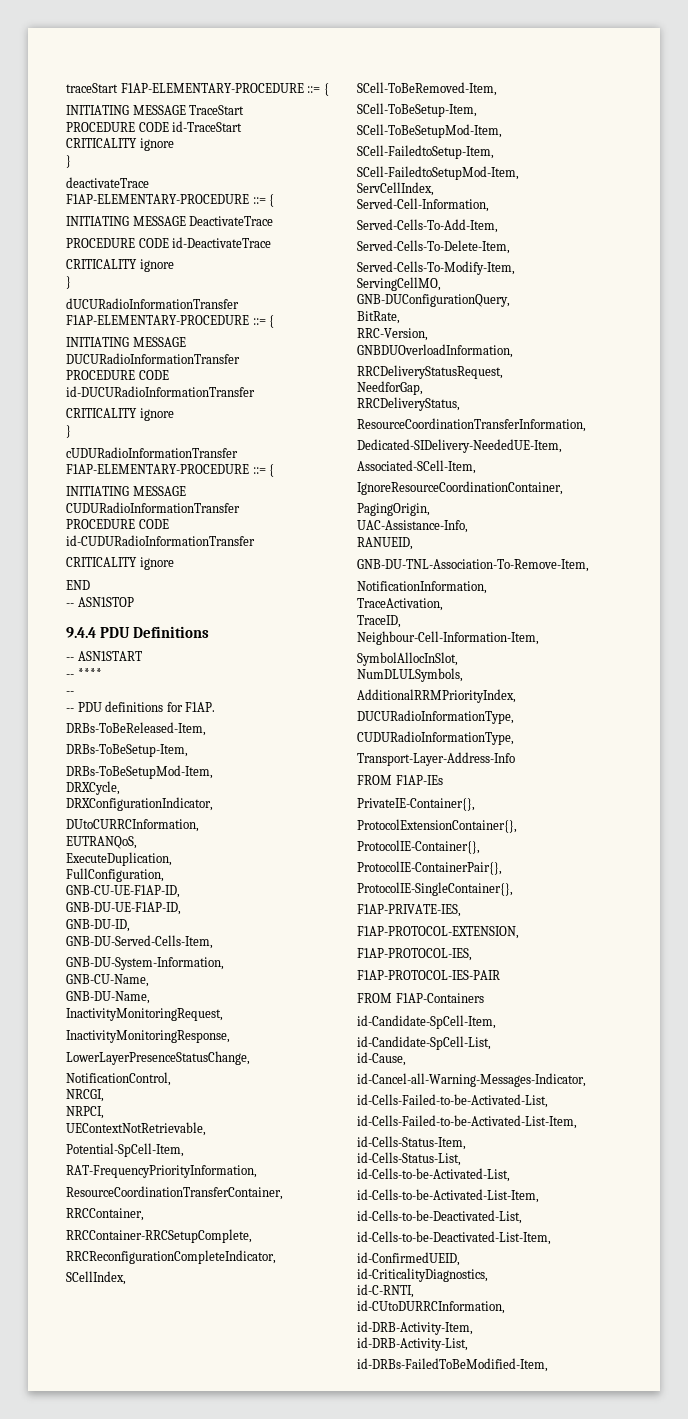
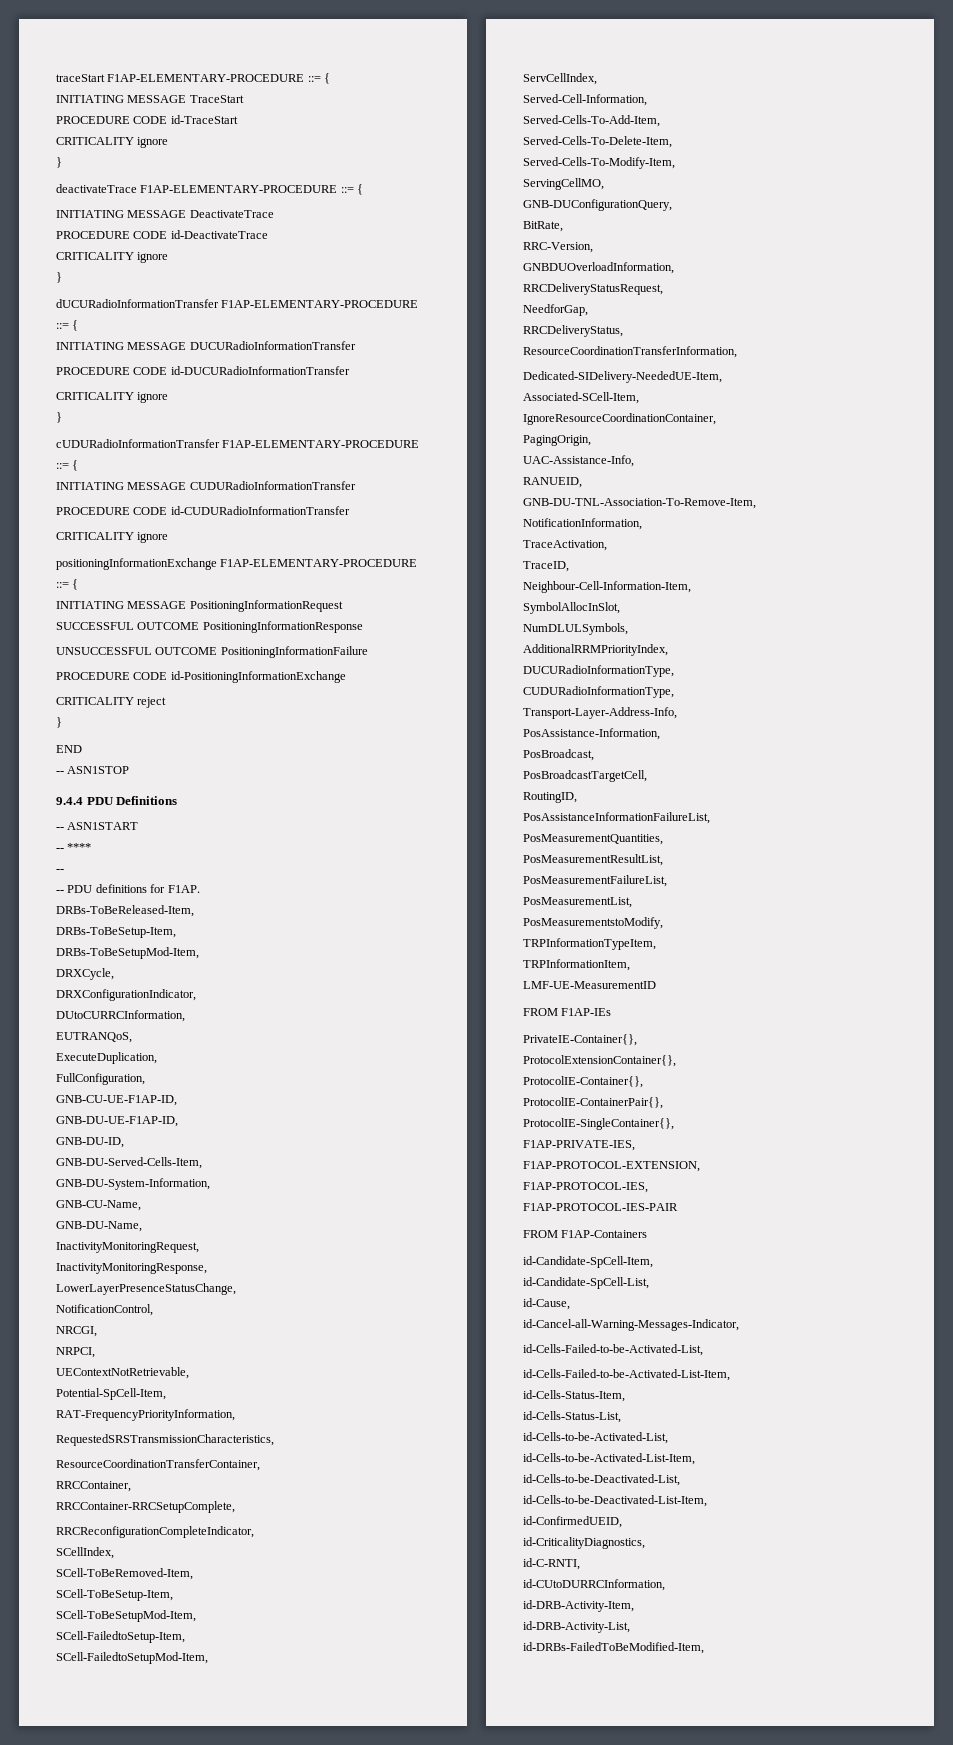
(174, 563) none -> [56,558,418,570] [56,579,79,590] [56,600,343,612] [56,621,363,633] [56,646,368,658] [56,671,346,683] [56,697,167,708] [56,717,62,728] // positioningInformationExchange F1AP-ELEMENTARY-PROCEDURE ::= { // INITIATING MESSAGE PositioningInformationRequest // SUCCESSFUL OUTCOME PositioningInformationResponse // UNSUCCESSFUL OUTCOME PositioningInformationFailure // PROCEDURE CODE id-PositioningInformationExchange // CRITICALITY reject // }
(257, 1171) none -> [56,1434,274,1446] // RequestedSRSTransmissionCharacteristics,
[357,752,515,766] Transport-Layer-Address-Info -> [523,707,677,719] [523,728,660,740] [523,749,594,761] [523,770,647,782] [523,792,577,803] [523,812,710,824] [523,834,663,845] [523,854,663,866] [523,875,667,887] [523,897,632,908] [523,917,663,929] [523,938,656,950] [523,959,630,971] [523,981,656,989] Transport-Layer-Address-Info, // PosAssistance-Information, // PosBroadcast, // PosBroadcastTargetCell, // RoutingID, // PosAssistanceInformationFailureList, // PosMeasurementQuantities, // PosMeasurementResultList, // PosMeasurementFailureList, // PosMeasurementList, // PosMeasurementstoModify, // TRPInformationTypeItem, // TRPInformationItem, // LMF-UE-MeasurementID

